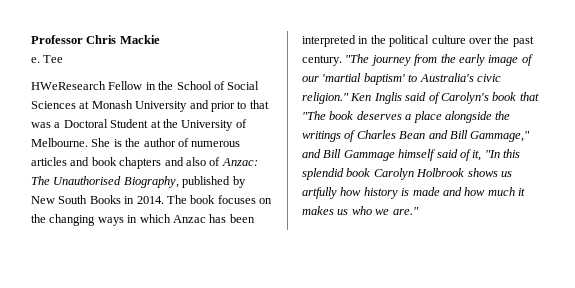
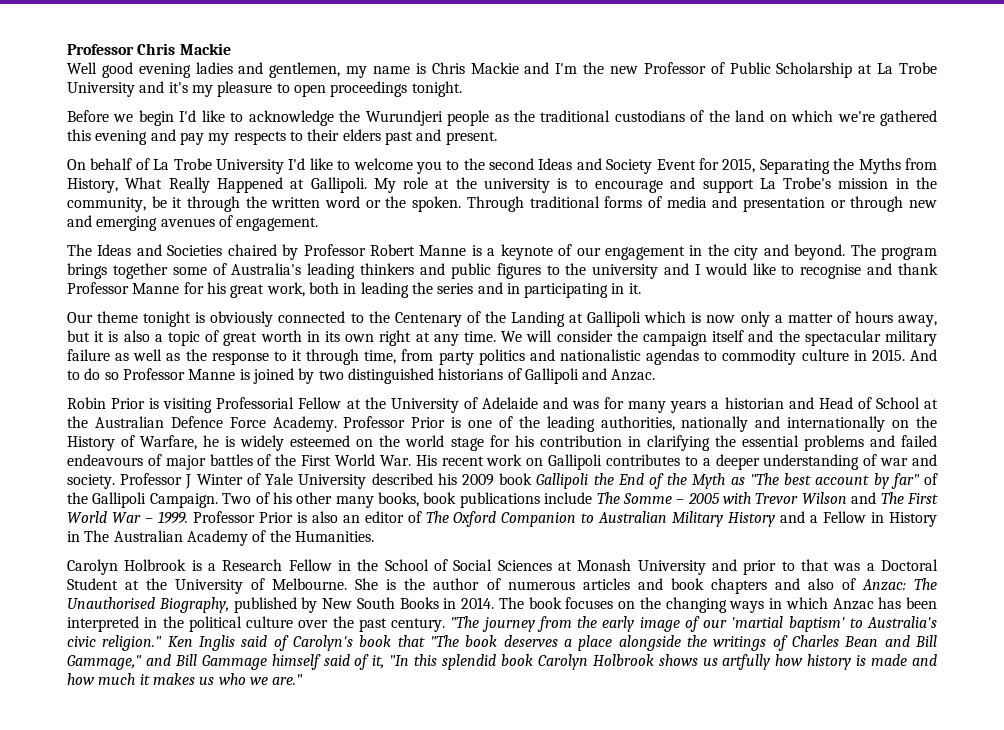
[31,55,64,63] [31,81,106,90] e. Tee // HWeResearch -> [67,62,938,78] [67,81,462,97] [67,110,938,126] [67,129,497,145] [67,158,938,174] [67,177,937,193] [67,196,938,212] [67,215,319,231] [67,244,938,260] [67,263,939,279] [67,282,641,298] [67,311,938,327] [67,330,938,346] [67,349,937,365] [67,368,656,384] [67,397,939,413] [67,416,937,432] [67,435,937,451] [67,454,938,470] [67,473,939,489] [67,492,939,508] [67,511,938,527] [67,530,374,546] [67,559,283,575] Well good evening ladies and gentlemen, my name is Chris Mackie and I'm the new Professor of Public Scholarship at La Trobe University and it's my pleasure to open proceedings tonight. // Before we begin I'd like to acknowledge the Wurundjeri people as the traditional custodians of the land on which we're gathered this evening and pay my respects to their elders past and present. // On behalf of La Trobe University I'd like to welcome you to the second Ideas and Society Event for 2015, Separating the Myths from History, What Really Happened at Gallipoli. My role at the university is to encourage and support La Trobe's mission in the community, be it through the written word or the spoken. Through traditional forms of media and presentation or through new and emerging avenues of engagement. // The Ideas and Societies chaired by Professor Robert Manne is a keynote of our engagement in the city and beyond. The program brings together some of Australia's leading thinkers and public figures to the university and I would like to recognise and thank Professor Manne for his great work, both in leading the series and in participating in it. // Our theme tonight is obviously connected to the Centenary of the Landing at Gallipoli which is now only a matter of hours away, but it is also a topic of great worth in its own right at any time. We will consider the campaign itself and the spectacular military failure as well as the response to it through time, from party politics and nationalistic agendas to commodity culture in 2015. And to do so Professor Manne is joined by two distinguished historians of Gallipoli and Anzac. // Robin Prior is visiting Professorial Fellow at the University of Adelaide and was for many years a historian and Head of School at the Australian Defence Force Academy. Professor Prior is one of the leading authorities, nationally and internationally on the History of Warfare, he is widely esteemed on the world stage for his contribution in clarifying the essential problems and failed endeavours of major battles of the First World War. His recent work on Gallipoli contributes to a deeper understanding of war and society. Professor J Winter of Yale University described his 2009 book Gallipoli the End of the Myth as "The best account by far" of the Gallipoli Campaign. Two of his other many books, book publications include The Somme – 2005 with Trevor Wilson and The First World War – 1999. Professor Prior is also an editor of The Oxford Companion to Australian Military History and a Fellow in History in The Australian Academy of the Humanities. // Carolyn Holbrook is a Research

